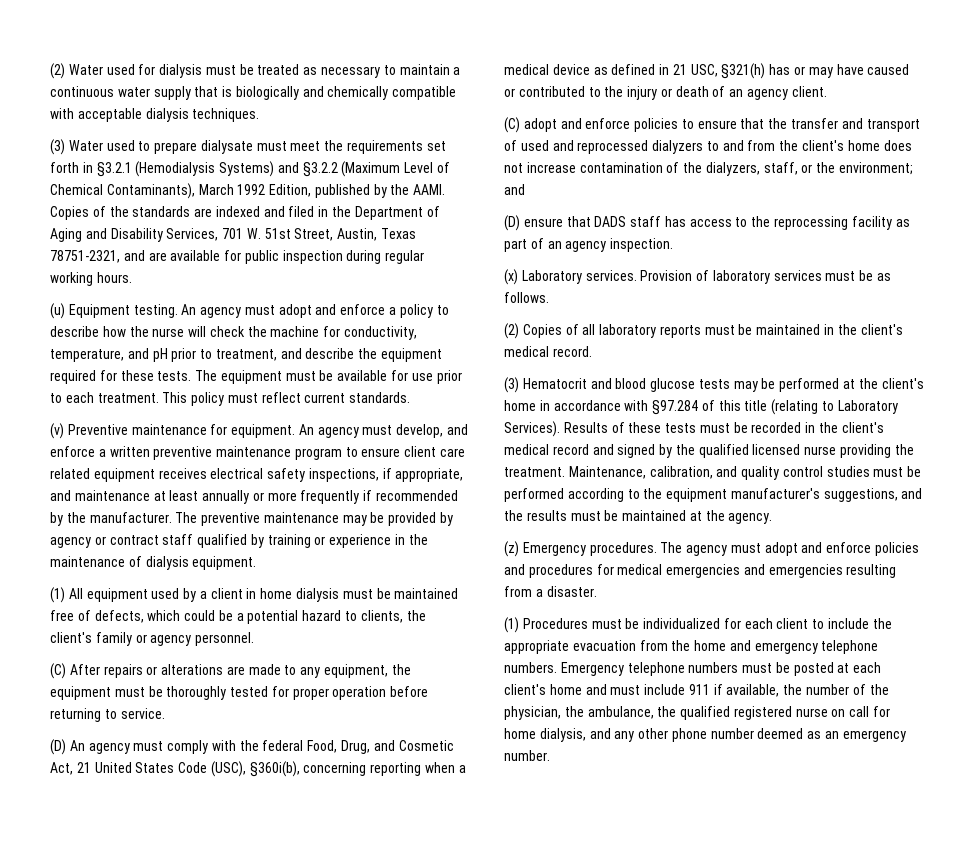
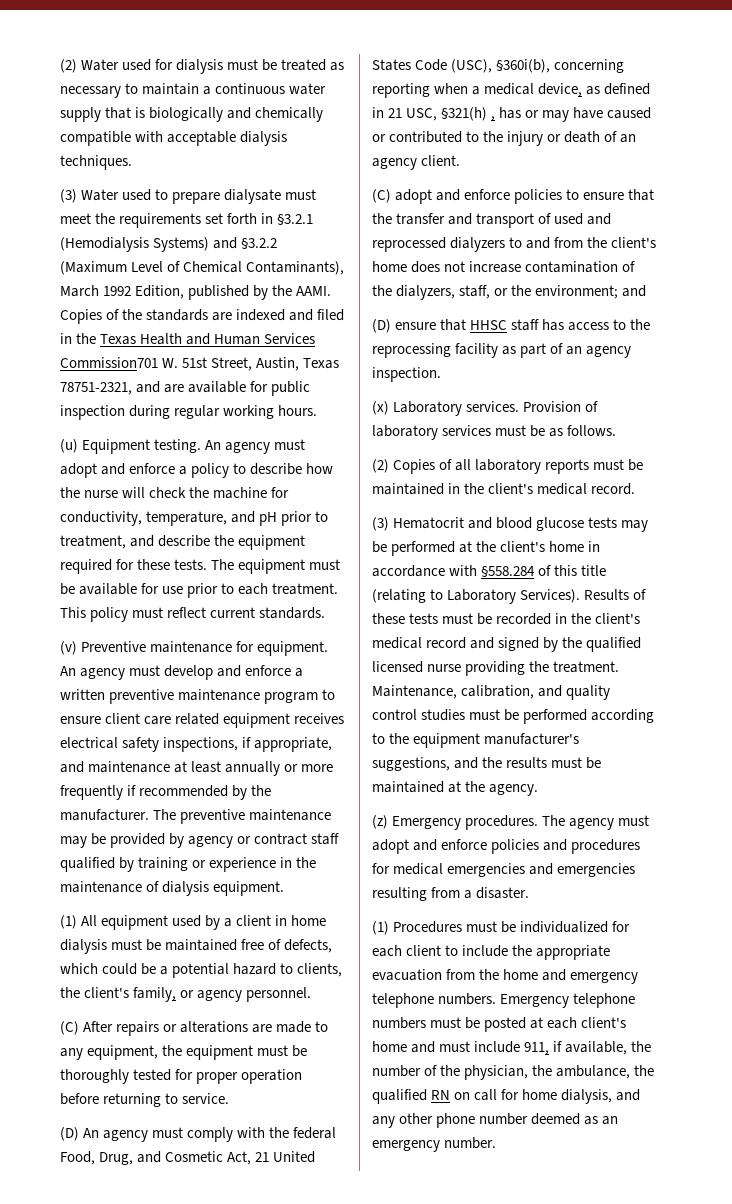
[354,206,440,220] [50,228,244,242] Department of Aging and Disability Services, 701 -> [100,333,316,345] [60,357,158,368] Texas Health and Human Services Commission701
[396,424,444,438] develop, -> [164,665,214,680] develop
[95,632,132,646] family -> [133,987,177,1002] family,
[552,64,590,75] device -> [538,83,583,97] device,
(766, 71) none -> [491,116,496,121] ,
[594,216,627,227] DADS -> [470,320,508,330] HHSC
[652,400,699,415] §97.284 -> [481,566,536,577] §558.284
[688,684,710,695] 911 -> [524,1042,550,1055] 911,
[733,706,828,720] registered nurse -> [431,1090,451,1100] RN

